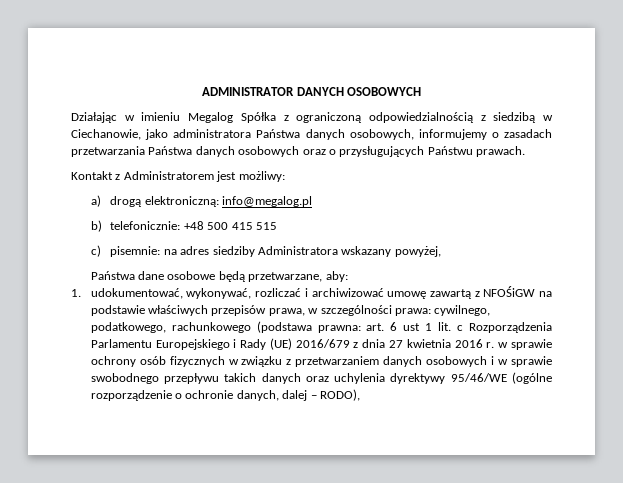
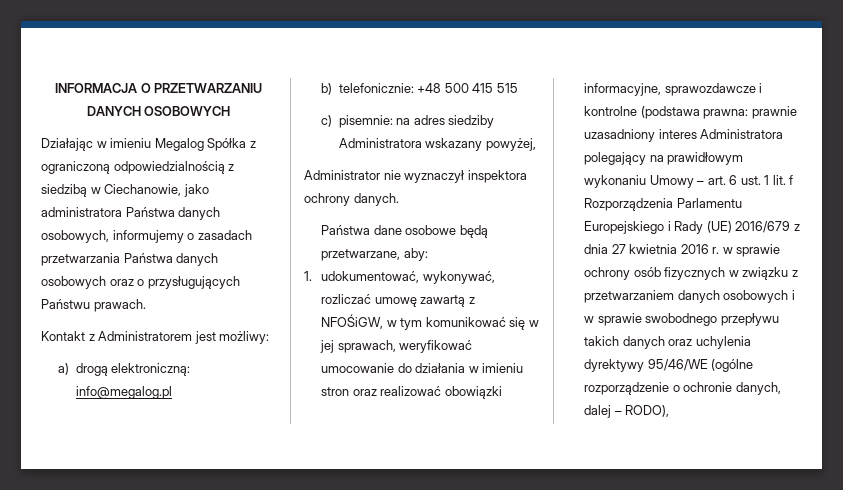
[202,87,295,96] ADMINISTRATOR -> [54,83,263,93] INFORMACJA O PRZETWARZANIU
(441, 251) none -> [304,170,527,183] [304,193,399,206] // Administrator nie wyznaczył inspektora ochrony danych.
[304,288,384,297] i archiwizować -> (372, 299) none
[483,286,552,297] [90,305,491,316] [90,321,361,333] NFOŚiGW na podstawie właściwych przepisów prawa, w szczególności prawa: cywilnego, podatkowego, rachunkowego (podstawa prawna: -> [321,314,539,330] [320,340,473,353] [321,363,524,373] [321,386,502,399] [584,83,763,96] [584,106,797,119] [584,129,784,142] [584,152,744,165] [584,175,705,188] NFOŚiGW, w tym komunikować się w jej sprawach, weryfikować umocowanie do działania w imieniu stron oraz realizować obowiązki informacyjne, sprawozdawcze i kontrolne (podstawa prawna: prawnie uzasadniony interes Administratora polegający na prawidłowym wykonaniu Umowy –
[403,323,421,331] ust -> [740,176,761,185] ust.
[457,325,464,331] c -> [789,175,794,185] f

